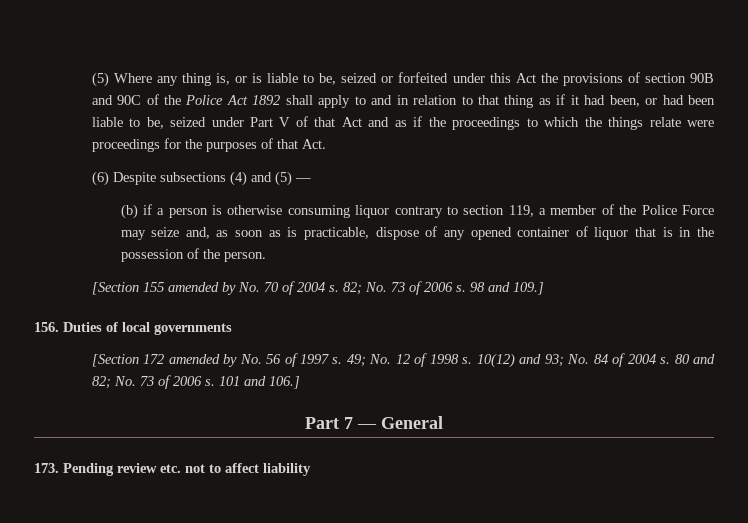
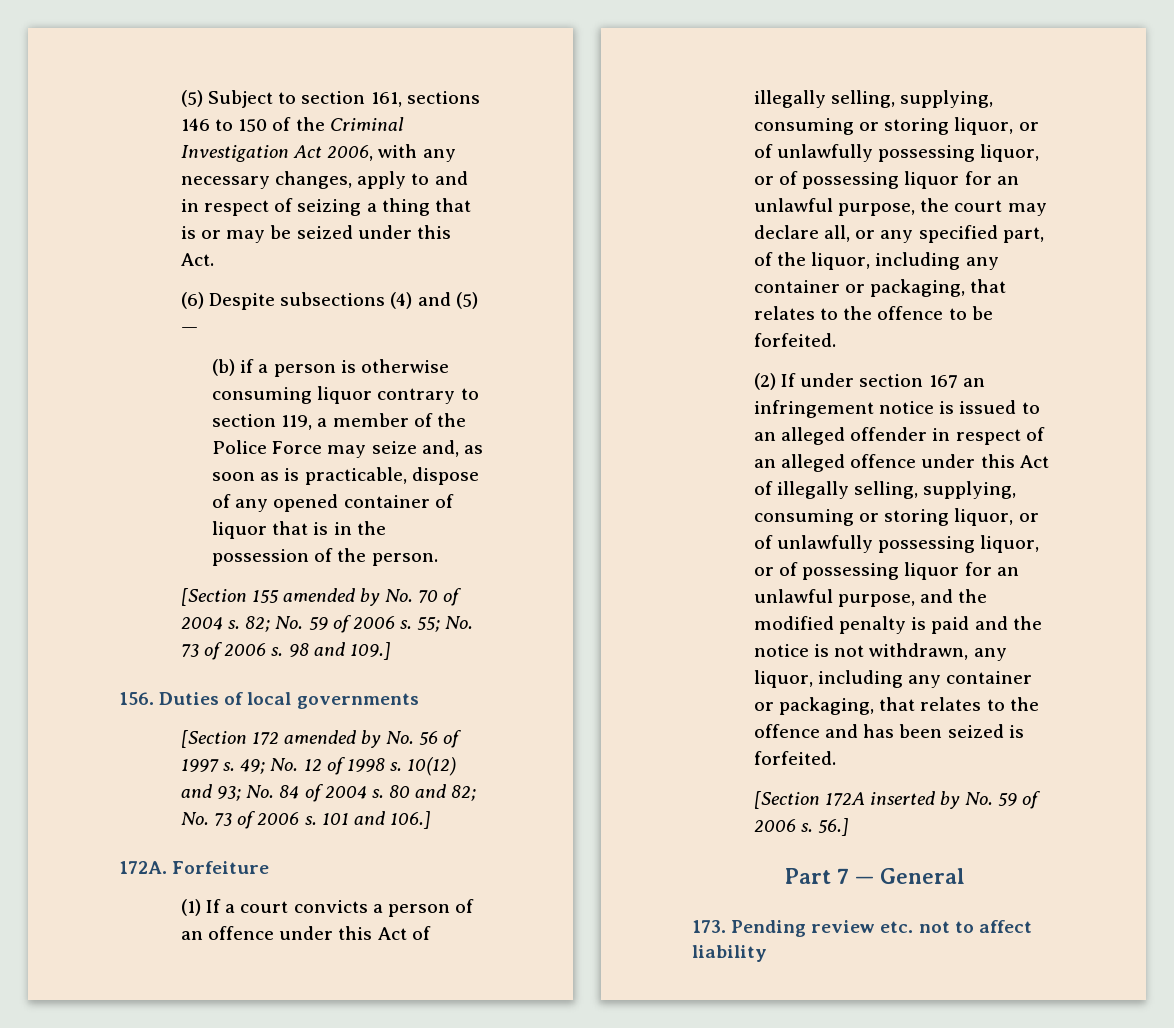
[91,72,714,87] [91,94,715,108] [91,116,714,130] [91,138,298,152] (5) Where any thing is, or is liable to be, seized or forfeited under this Act the provisions of section 90B and 90C of the Police Act 1892 shall apply to and in relation to that thing as if it had been, or had been liable to be, seized under Part V of that Act and as if the proceedings to which the things relate were proceedings for the purposes of that -> [181,90,480,108] [181,117,404,132] [181,144,456,162] [181,171,468,189] [181,198,471,216] [181,225,451,243] (5) Subject to section 161, sections 146 to 150 of the Criminal Investigation Act 2006, with any necessary changes, apply to and in respect of seizing a thing that is or may be seized under this
(387, 287) none -> [308,615,474,633] 59 of 2006 s. 55; No.
(300, 382) none -> [119,861,270,874] [181,899,475,917] [181,926,431,940] [754,90,994,108] [754,117,1039,135] [754,144,1040,162] [754,171,1019,189] [754,198,1047,216] [754,225,1044,243] [754,252,999,270] [754,279,1007,297] [754,306,993,320] [754,333,837,347] [754,373,985,390] [754,400,1040,418] [754,427,1045,445] [754,454,1049,472] [754,481,1017,499] [754,508,1039,526] [754,535,1040,553] [754,562,1019,580] [754,589,988,607] [754,616,1042,634] [754,643,1007,661] [754,670,1033,688] [754,697,1039,715] [754,724,1024,738] [754,751,837,765] [754,791,1040,809] [754,818,850,836] // 172A. Forfeiture // (1) If a court convicts a person of an offence under this Act of illegally selling, supplying, consuming or storing liquor, or of unlawfully possessing liquor, or of possessing liquor for an unlawful purpose, the court may declare all, or any specified part, of the liquor, including any container or packaging, that relates to the offence to be forfeited. // (2) If under section 167 an infringement notice is issued to an alleged offender in respect of an alleged offence under this Act of illegally selling, supplying, consuming or storing liquor, or of unlawfully possessing liquor, or of possessing liquor for an unlawful purpose, and the modified penalty is paid and the notice is not withdrawn, any liquor, including any container or packaging, that relates to the offence and has been seized is forfeited. // [Section 172A inserted by No. 59 of 2006 s. 56.]

